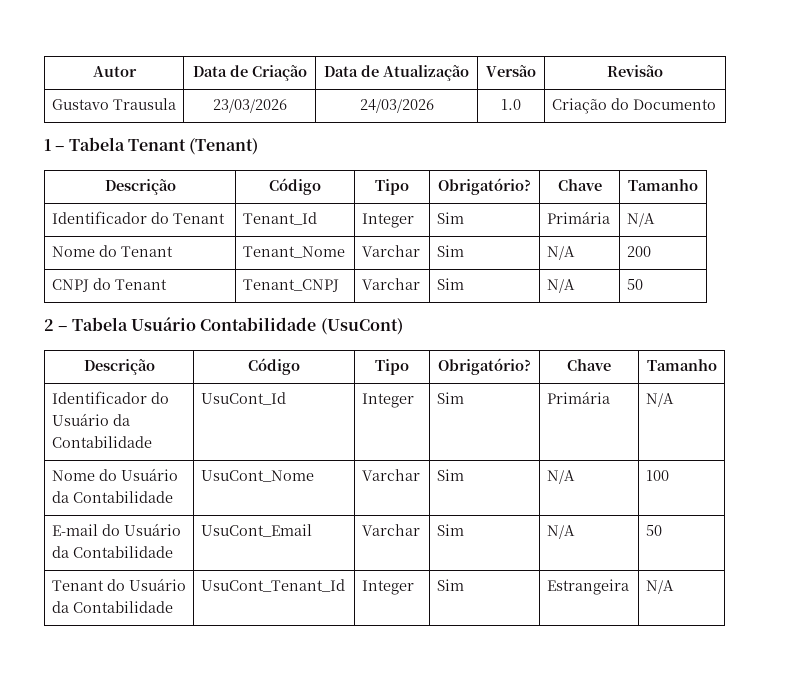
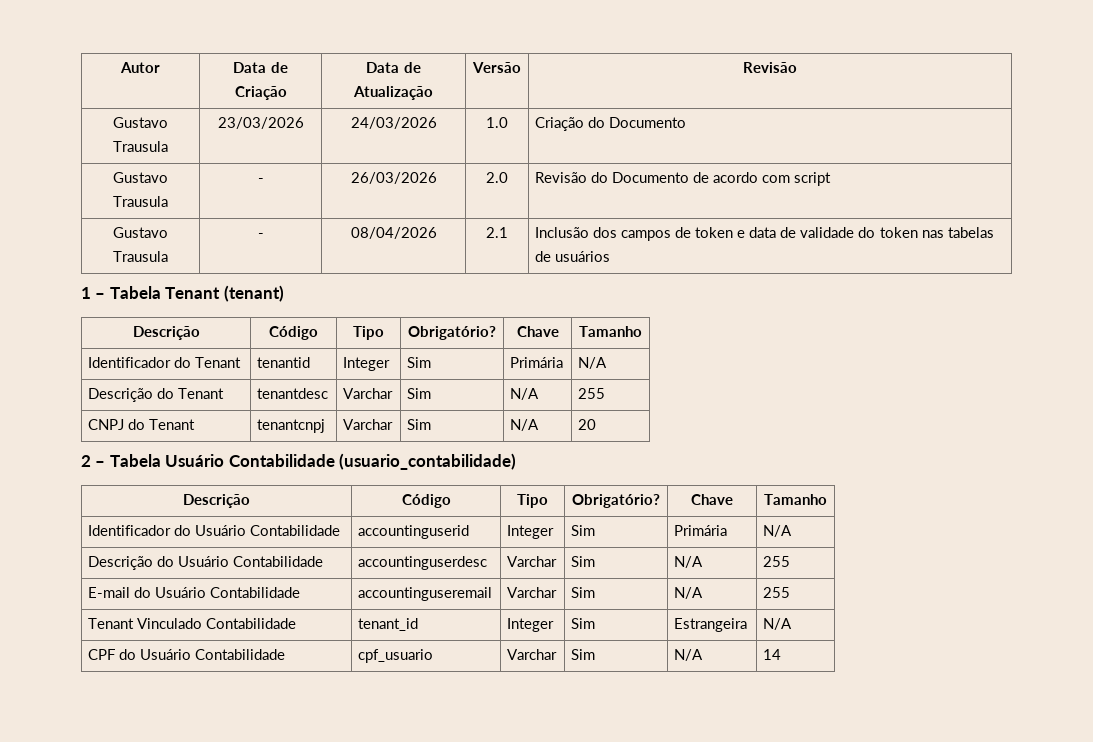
(716, 104) none -> [113,172,168,183] [113,196,168,207] [257,178,264,183] [350,172,437,184] [486,172,508,183] [535,172,832,186] [113,227,168,238] [113,251,168,262] [257,233,264,238] [350,227,437,239] [486,227,508,238] [535,227,994,241] [535,251,611,262] // Gustavo Trausula | - | 26/03/2026 | 2.0 | Revisão do Documento de acordo com script // Gustavo Trausula | - | 08/04/2026 | 2.1 | Inclusão dos campos de token e data de validade do token nas tabelas de usuários
[189,138,259,155] (Tenant) -> [223,285,284,302] (tenant)
[242,212,317,225] [361,213,414,228] [436,212,464,224] [546,211,610,224] [626,213,655,227] [51,245,173,257] [242,246,345,258] [361,245,420,257] [436,245,464,257] [546,246,575,260] [626,246,651,257] Tenant_Id | Integer | Sim | Primária | N/A // Nome do Tenant | Tenant_Nome | Varchar | Sim | N/A | 200 -> [257,357,311,368] [343,357,391,371] [407,357,432,368] [510,357,564,368] [578,357,608,369] [88,388,225,402] [257,388,329,399] [343,388,394,399] [407,388,432,399] [510,388,540,400] [578,388,606,399] tenantid | Integer | Sim | Primária | N/A // Descrição do Tenant | tenantdesc | Varchar | Sim | N/A | 255
[242,279,339,292] [361,278,420,290] [436,278,464,290] [546,279,575,293] [626,279,643,290] Tenant_CNPJ | Varchar | Sim | N/A | 50 -> [257,419,326,433] [343,419,394,430] [407,419,432,430] [510,419,540,431] [578,419,597,430] tenantcnpj | Varchar | Sim | N/A | 20
[320,318,403,335] (UsuCont) -> [339,453,517,470] (usuario_contabilidade)
[112,414,130,426] [51,436,152,448] [200,392,286,405] [361,393,414,408] [436,392,464,404] [546,391,610,404] [645,393,674,407] [51,468,178,481] [51,491,173,503] [200,470,314,482] [361,469,420,481] [436,469,464,481] [546,470,575,484] [645,470,669,481] da Contabilidade | UsuCont_Id | Integer | Sim | Primária | N/A // Nome do Usuário da Contabilidade | UsuCont_Nome | Varchar | Sim | N/A | 100 -> [250,525,341,536] [358,525,470,539] [507,525,555,539] [571,525,596,536] [674,525,728,536] [763,525,793,537] [88,556,324,570] [358,556,488,570] [507,556,558,567] [571,556,596,567] [674,556,704,568] [763,556,791,567] Contabilidade | accountinguserid | Integer | Sim | Primária | N/A // Descrição do Usuário Contabilidade | accountinguserdesc | Varchar | Sim | N/A | 255
[51,546,173,558] [200,524,312,537] [361,524,420,536] [436,524,464,536] [546,525,575,539] [645,525,662,536] [51,578,186,591] [51,601,173,613] [200,579,345,592] da Contabilidade | UsuCont_Email | Varchar | Sim | N/A | 50 // Tenant do Usuário da Contabilidade | UsuCont_Tenant_Id -> [210,587,301,598] [358,587,493,601] [507,587,558,598] [571,587,596,598] [674,587,704,599] [763,587,791,598] [88,618,297,629] [358,618,419,631] Contabilidade | accountinguseremail | Varchar | Sim | N/A | 255 // Tenant Vinculado Contabilidade | tenant_id
(674, 587) none -> [88,649,286,660] [358,649,434,663] [507,649,558,660] [571,649,596,660] [674,649,704,661] [763,649,782,660] // CPF do Usuário Contabilidade | cpf_usuario | Varchar | Sim | N/A | 14

